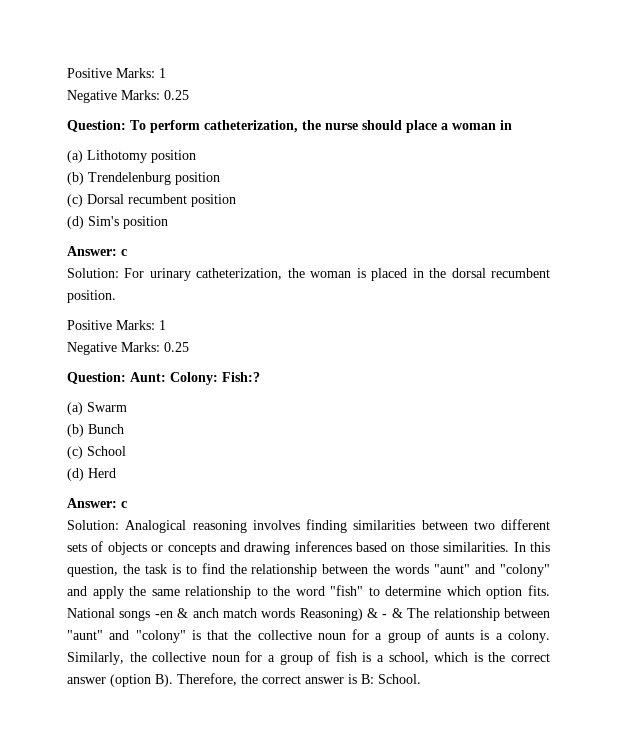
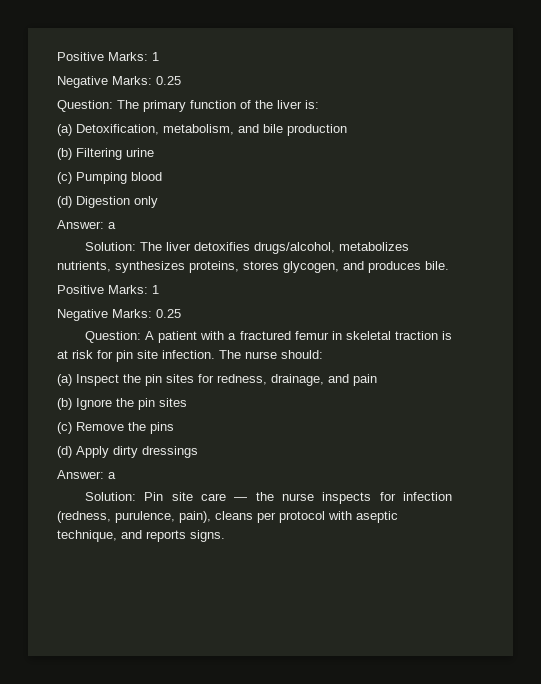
[67,68,166,78] [67,90,189,103] [67,120,512,133] [67,150,196,163] [67,172,220,185] [67,194,236,207] [67,216,168,229] [67,246,127,256] [67,268,550,281] [67,290,116,303] [67,320,166,330] [67,342,189,355] [67,372,260,385] [67,402,127,415] [67,424,124,437] [67,446,126,459] [67,468,116,481] [67,498,127,508] [67,519,550,533] [67,541,550,555] [67,563,550,577] [67,585,550,599] [67,608,550,621] [67,629,550,643] [67,651,551,665] [67,673,421,687] Positive Marks: 1 // Negative Marks: 0.25 // Question: To perform catheterization, the nurse should place a woman in // (a) Lithotomy position // (b) Trendelenburg position // (c) Dorsal recumbent position // (d) Sim's position // Answer: c // Solution: For urinary catheterization, the woman is placed in the dorsal recumbent position. // Positive Marks: 1 // Negative Marks: 0.25 // Question: Aunt: Colony: Fish:? // (a) Swarm // (b) Bunch // (c) School // (d) Herd // Answer: c // Solution: Analogical reasoning involves finding similarities between two different sets of objects or concepts and drawing inferences based on those similarities. In this question, the task is to find the relationship between the words "aunt" and "colony" and apply the same relationship to the word "fish" to determine which option fits. National songs -en & anch match words Reasoning) & - & The relationship between "aunt" and "colony" is that the collective noun for a group of aunts is a colony. Similarly, the collective noun for a group of fish is a school, which is the correct answer (option B). Therefore, the correct answer is B: School. -> [57,52,159,61] [57,76,181,88] [57,100,319,112] [57,124,347,136] [57,148,154,160] [57,172,162,184] [57,196,158,208] [57,220,116,229] [85,242,410,254] [57,261,449,273] [57,285,159,294] [57,309,181,321] [85,331,452,343] [57,350,323,362] [57,374,377,386] [57,398,187,410] [57,422,174,434] [57,446,198,458] [57,470,116,479] [85,492,452,504] [57,511,398,523] [57,530,225,542] Positive Marks: 1 // Negative Marks: 0.25 // Question: The primary function of the liver is: // (a) Detoxification, metabolism, and bile production // (b) Filtering urine // (c) Pumping blood // (d) Digestion only // Answer: a // Solution: The liver detoxifies drugs/alcohol, metabolizes nutrients, synthesizes proteins, stores glycogen, and produces bile. // Positive Marks: 1 // Negative Marks: 0.25 // Question: A patient with a fractured femur in skeletal traction is at risk for pin site infection. The nurse should: // (a) Inspect the pin sites for redness, drainage, and pain // (b) Ignore the pin sites // (c) Remove the pins // (d) Apply dirty dressings // Answer: a // Solution: Pin site care — the nurse inspects for infection (redness, purulence, pain), cleans per protocol with aseptic technique, and reports signs.

